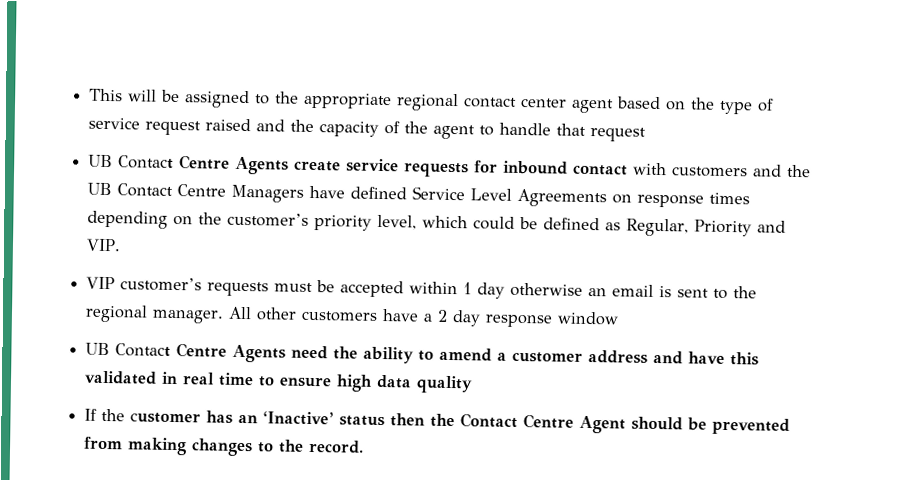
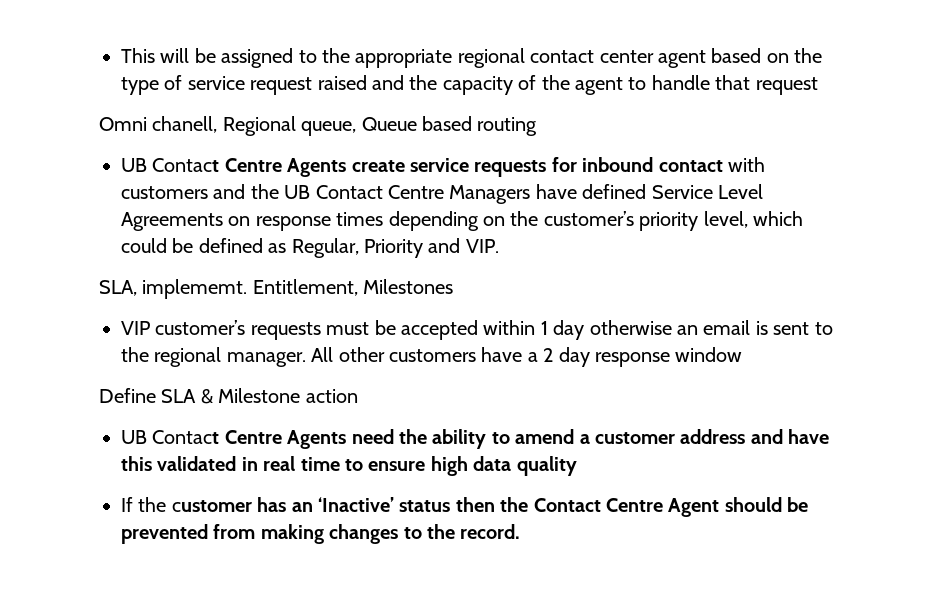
(647, 134) none -> [99,116,538,136] // Omni chanell, Regional queue, Queue based routing
(122, 245) none -> [99,279,454,299] // SLA, implememt. Entitlement, Milestones
(620, 318) none -> [99,388,358,404] // Define SLA & Milestone action

